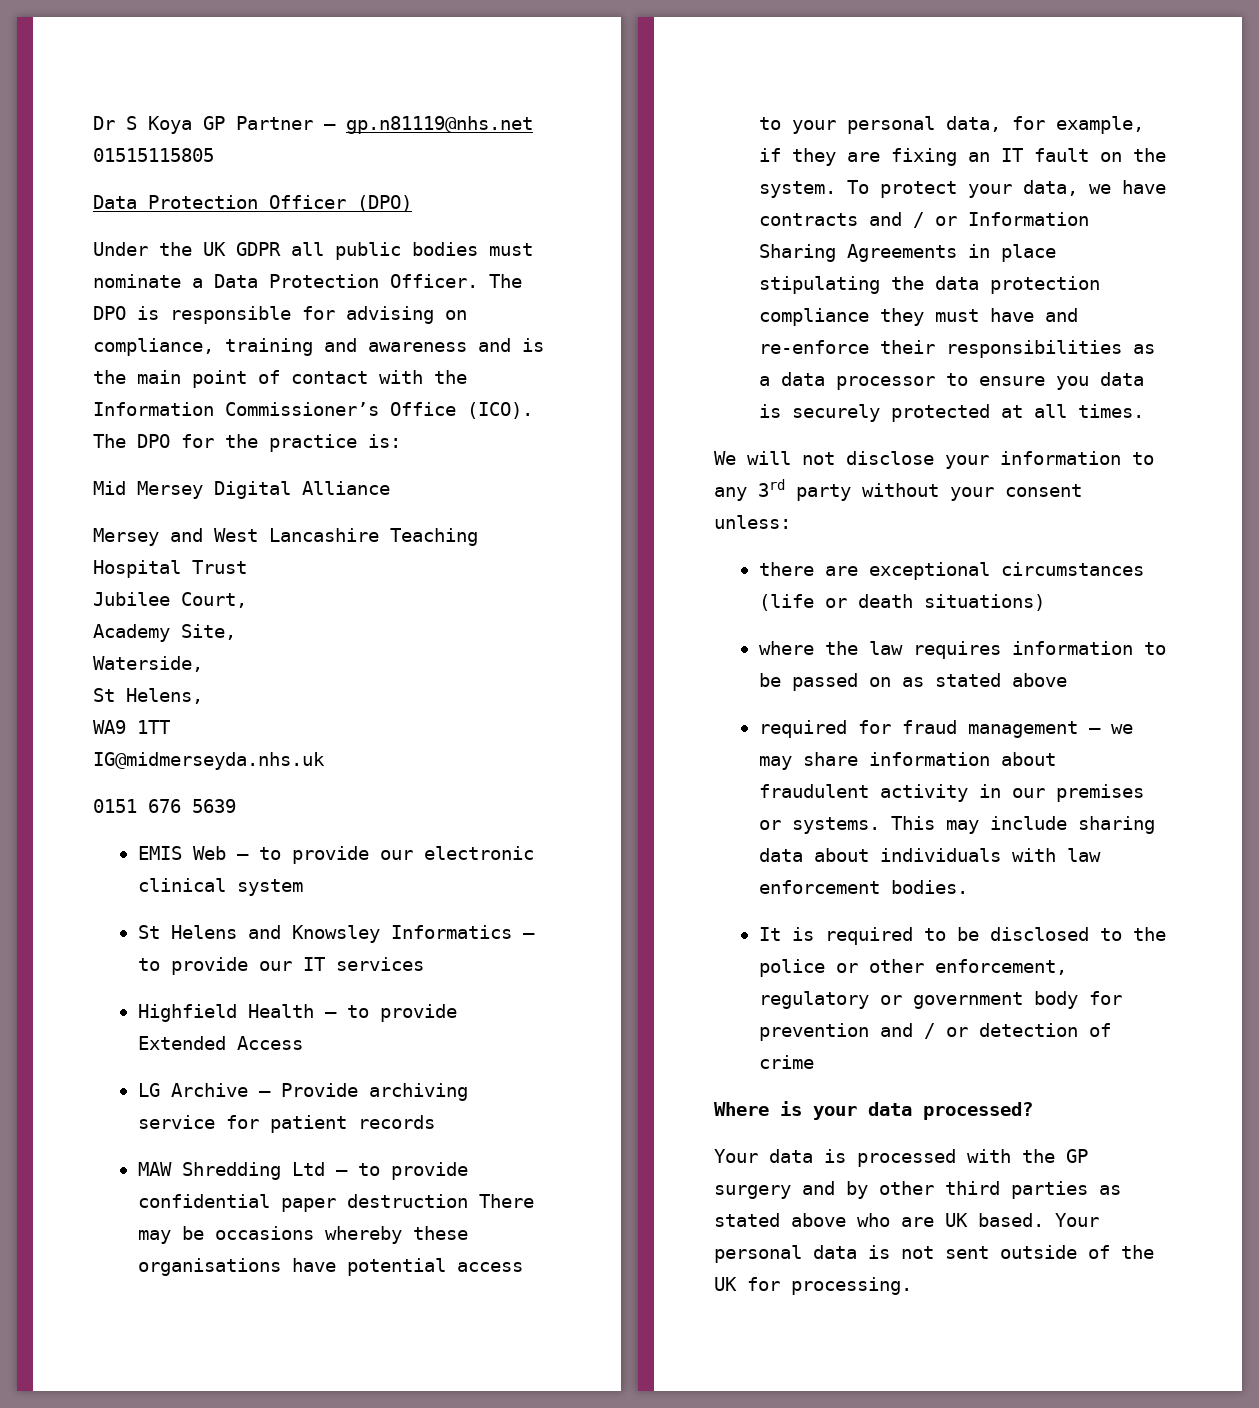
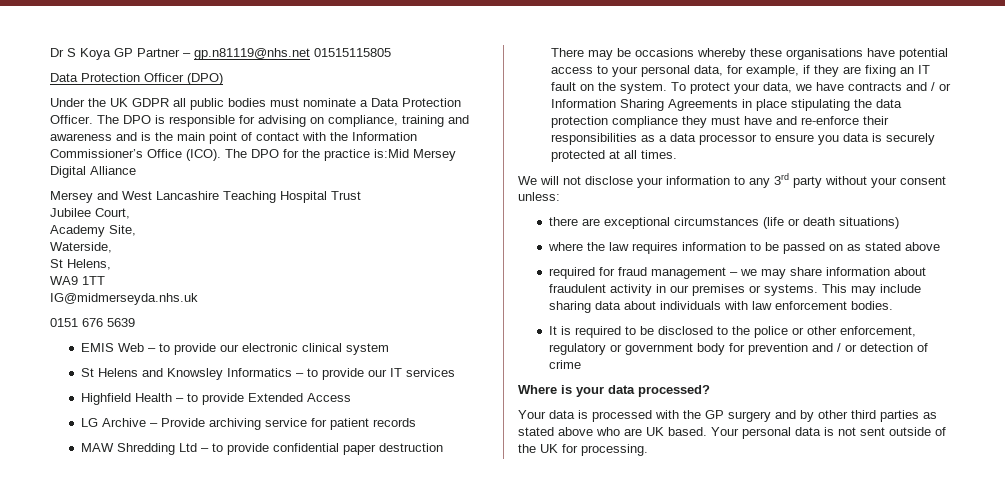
[368,434,401,448] [93,481,126,495] is: // Mid -> [374,149,409,158] is:Mid
(468, 1201) none -> (443, 447) //

